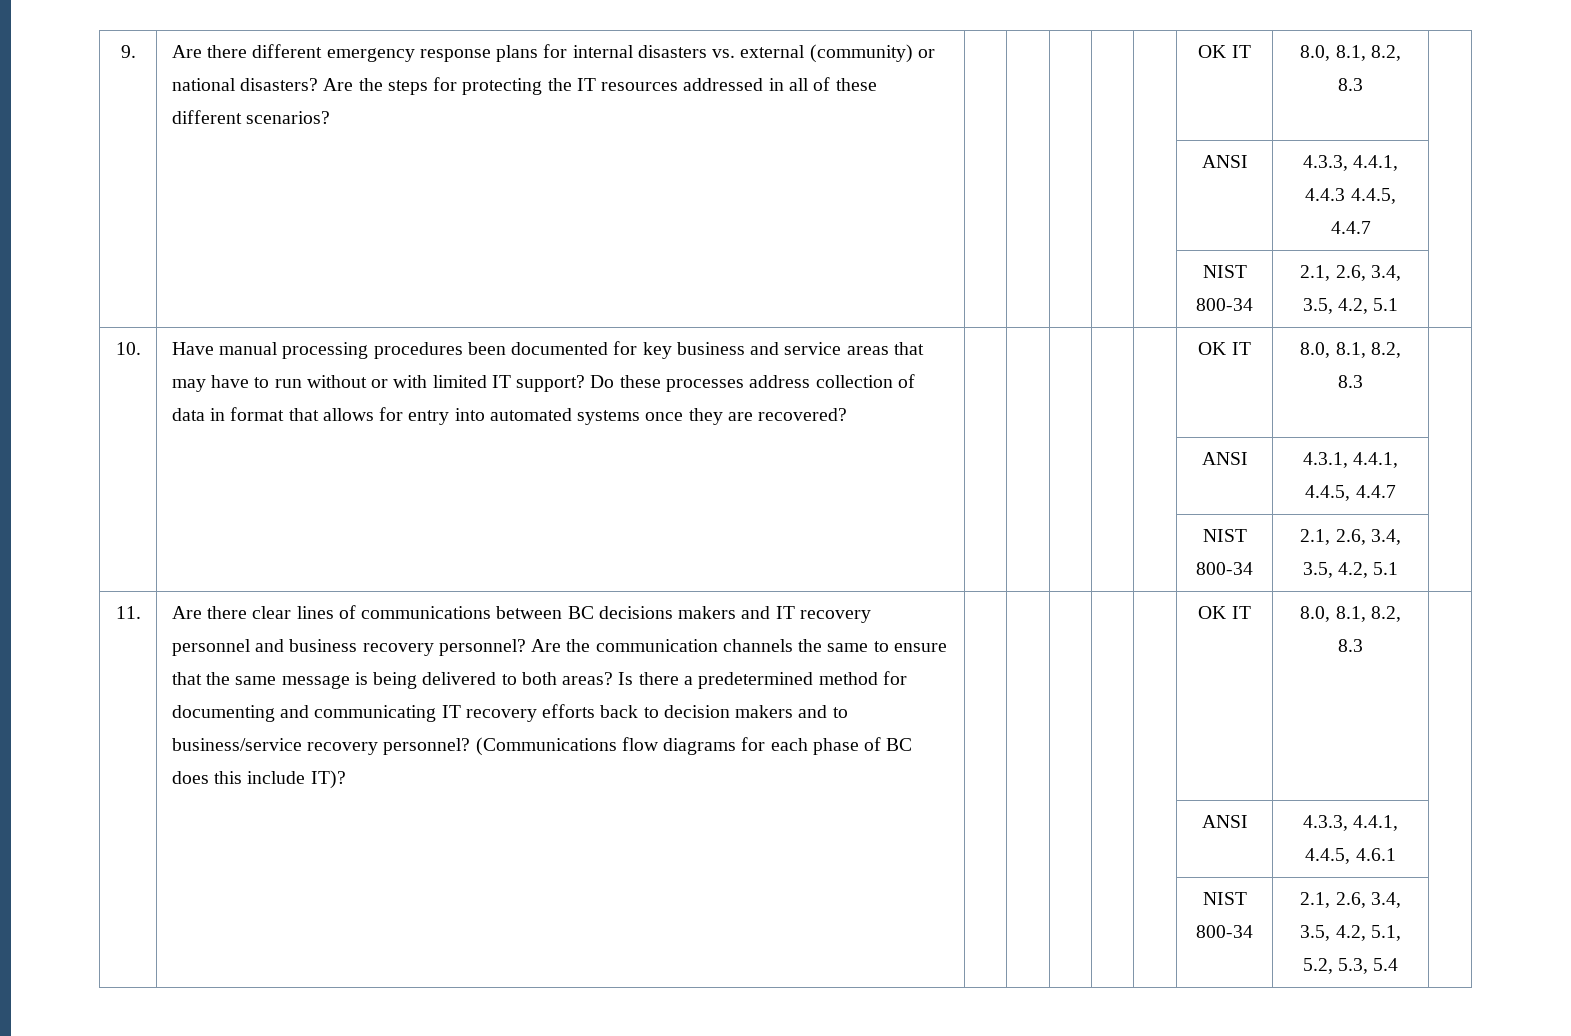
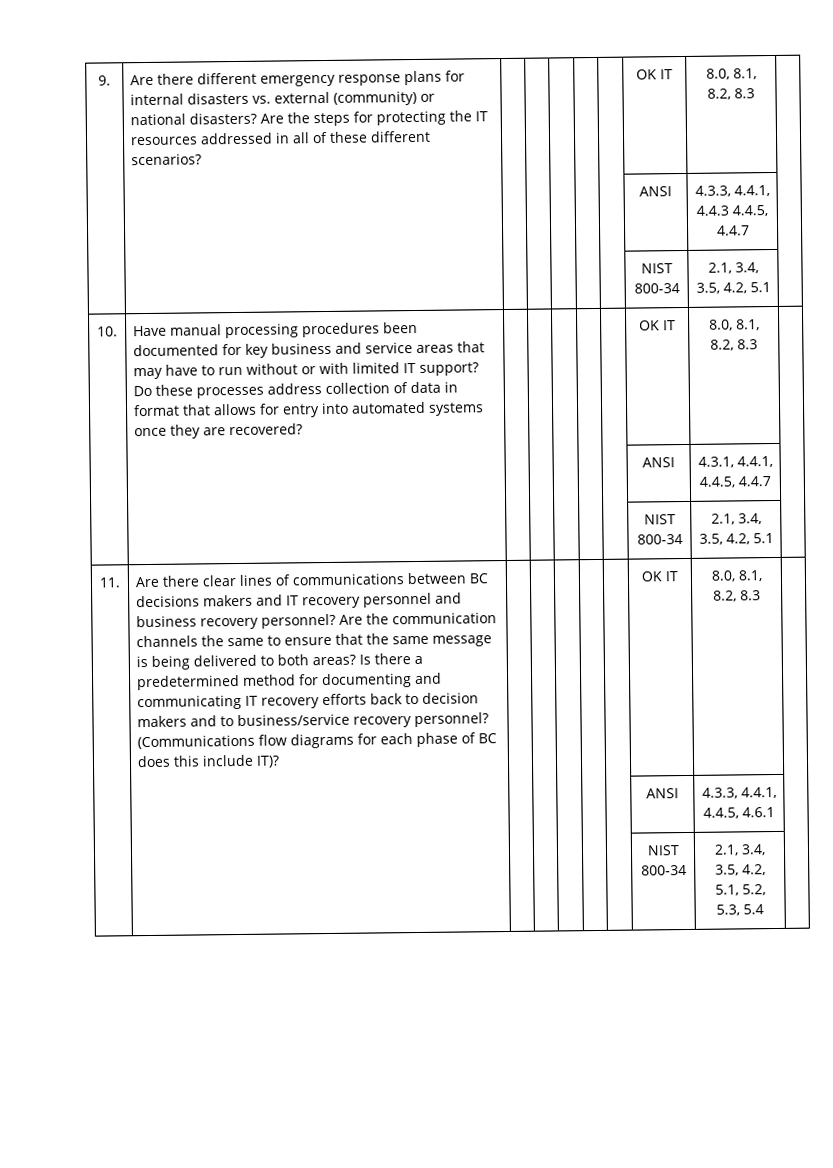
[1335,265,1366,281] 2.6, -> (732, 268) none
[1335,529,1366,545] 2.6, -> (735, 519) none
[1335,892,1366,908] 2.6, -> (739, 850) none

